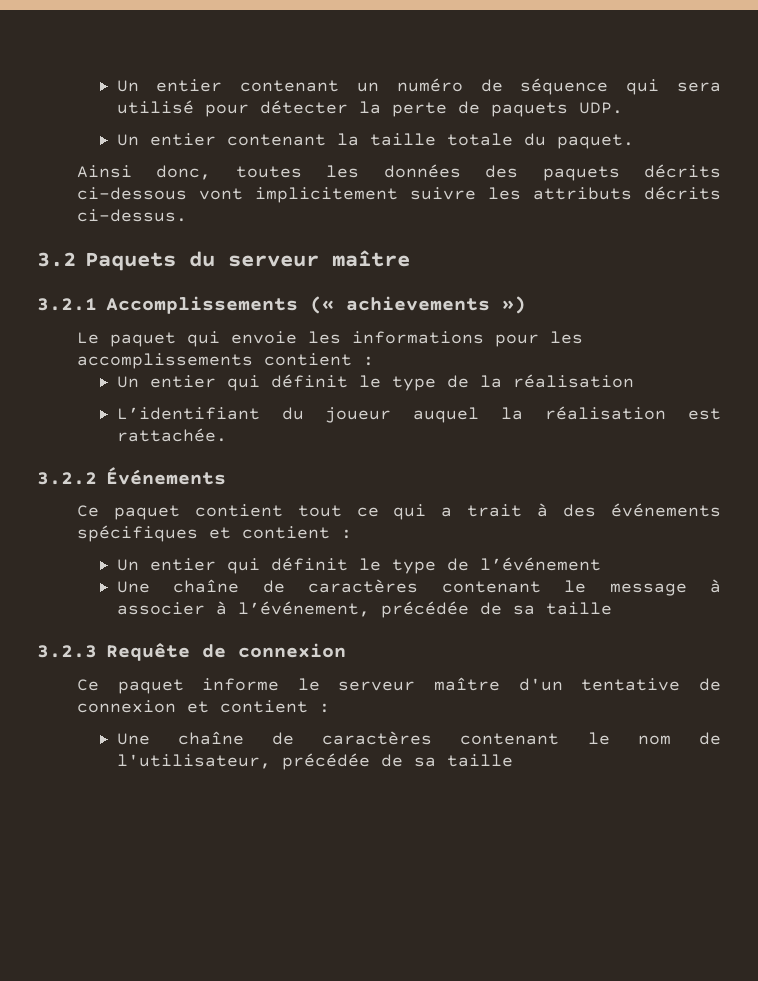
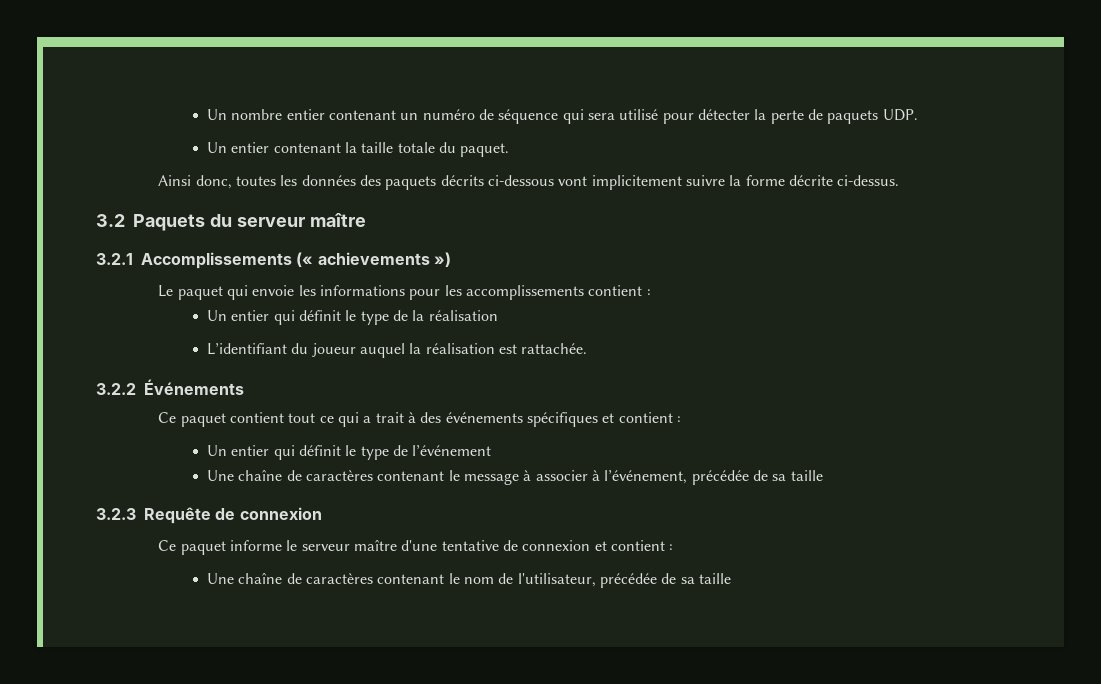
[116,80,139,92] Un -> [207,109,283,120] Un nombre
[487,186,721,200] les attributs décrits -> [729,175,833,186] la forme décrite
[518,678,563,691] d'un -> [401,540,438,551] d'une

